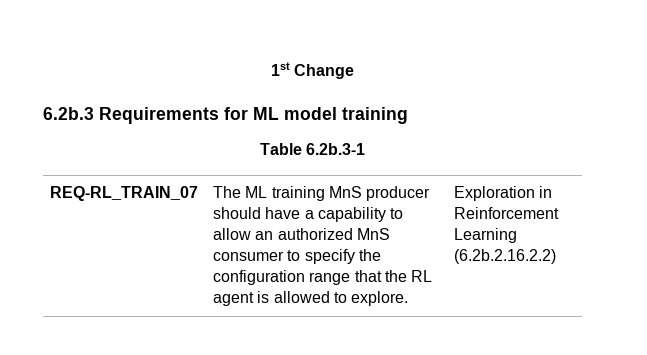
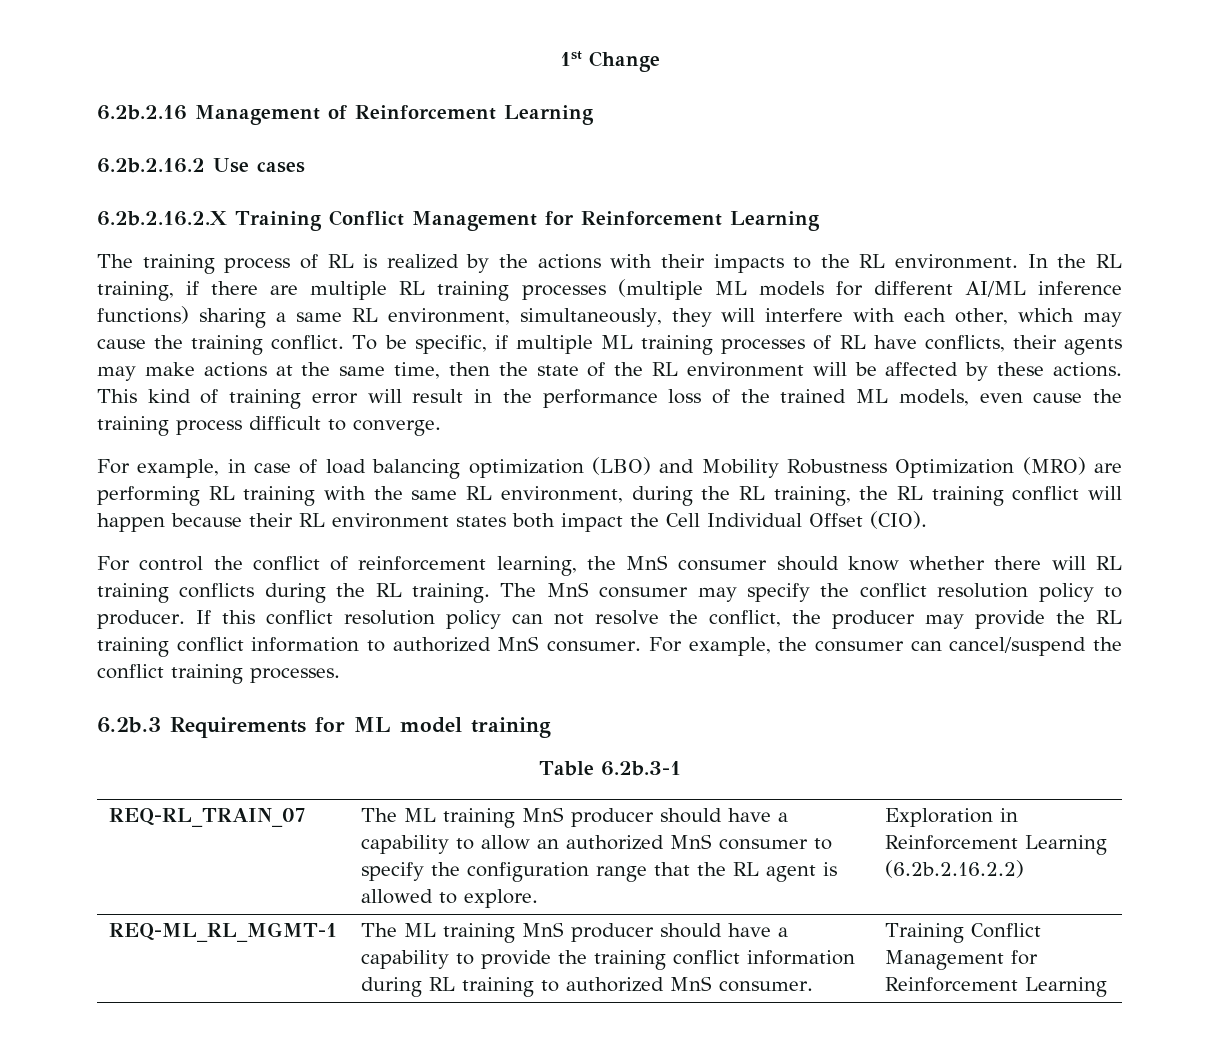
(355, 71) none -> [97,105,594,125] [97,158,305,173] [97,210,820,231] [97,254,1123,274] [97,279,1122,301] [97,306,1122,328] [97,335,1123,355] [97,362,1123,381] [97,389,1122,409] [97,416,441,436] [97,457,1123,479] [97,486,1122,506] [97,511,927,532] [97,555,1122,576] [97,582,1122,603] [97,610,1122,629] [97,636,1123,657] [97,664,340,684] // 6.2b.2.16 Management of Reinforcement Learning // 6.2b.2.16.2 Use cases // 6.2b.2.16.2.X Training Conflict Management for Reinforcement Learning // The training process of RL is realized by the actions with their impacts to the RL environment. In the RL training, if there are multiple RL training processes (multiple ML models for different AI/ML inference functions) sharing a same RL environment, simultaneously, they will interfere with each other, which may cause the training conflict. To be specific, if multiple ML training processes of RL have conflicts, their agents may make actions at the same time, then the state of the RL environment will be affected by these actions. This kind of training error will result in the performance loss of the trained ML models, even cause the training process difficult to converge. // For example, in case of load balancing optimization (LBO) and Mobility Robustness Optimization (MRO) are performing RL training with the same RL environment, during the RL training, the RL training conflict will happen because their RL environment states both impact the Cell Individual Offset (CIO). // For control the conflict of reinforcement learning, the MnS consumer should know whether there will RL training conflicts during the RL training. The MnS consumer may specify the conflict resolution policy to producer. If this conflict resolution policy can not resolve the conflict, the producer may provide the RL training conflict information to authorized MnS consumer. For example, the consumer can cancel/suspend the conflict training processes.
(557, 256) none -> [108,922,337,942] [360,922,788,943] [360,950,855,970] [360,976,813,997] [884,923,1041,943] [884,950,1038,970] [884,977,1107,997] // REQ-ML_RL_MGMT-1 | The ML training MnS producer should have a capability to provide the training conflict information during RL training to authorized MnS consumer. | Training Conflict Management for Reinforcement Learning

